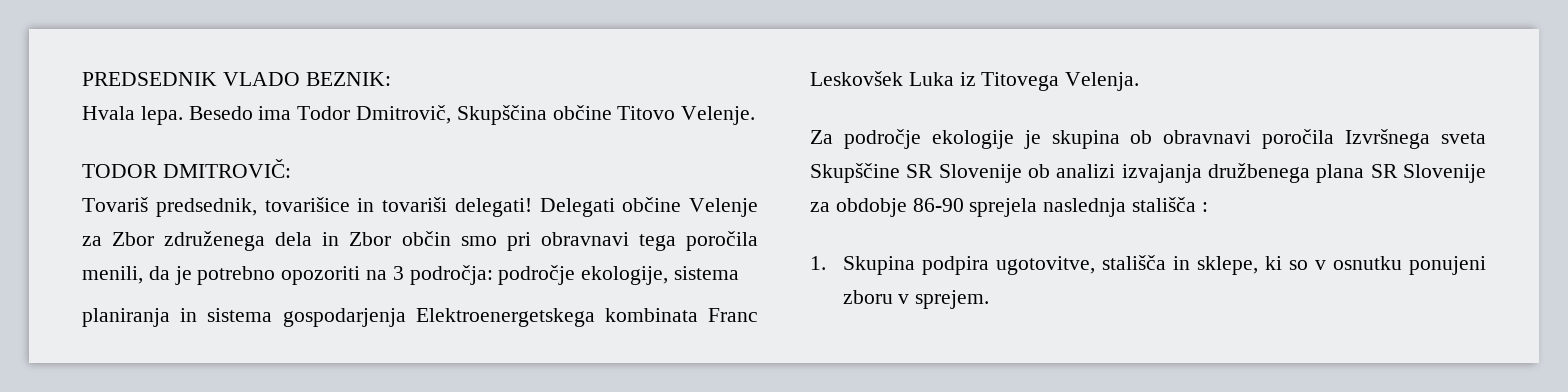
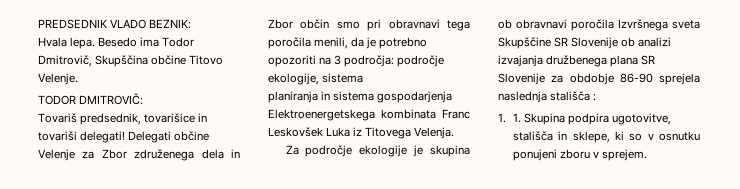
(826, 263) none -> [513,113,522,123] 1.

